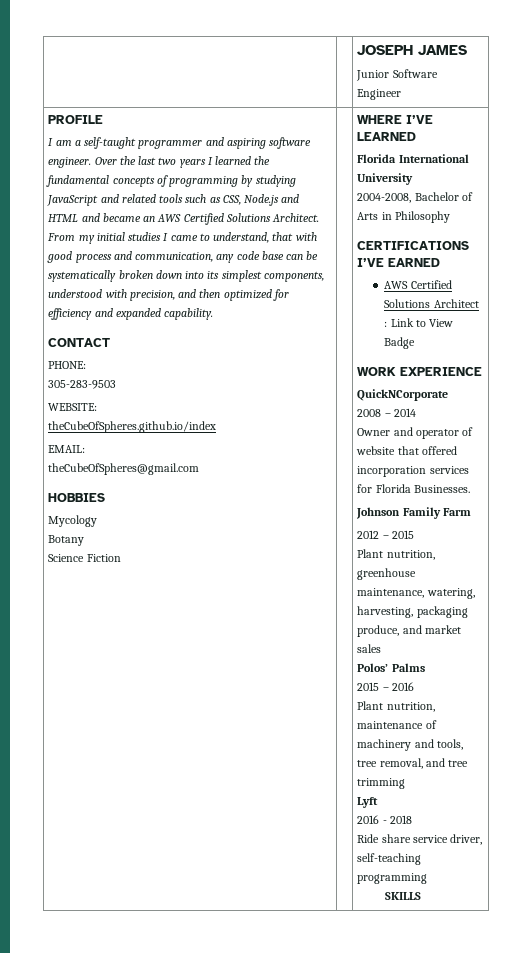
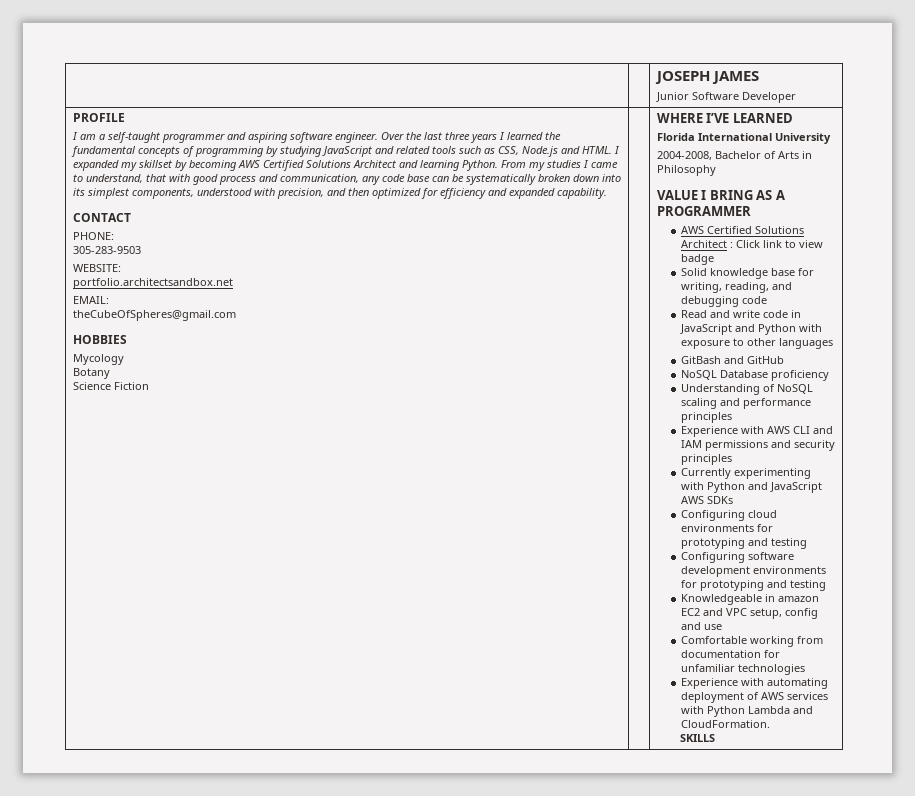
[357,89,402,100] Engineer -> [741,92,796,103] Developer
[158,157,177,165] two -> [444,132,470,140] three
[48,213,320,225] HTML and became an AWS Certified Solutions Architect. -> [581,146,620,154] [72,160,498,171] HTML. I expanded my skillset by becoming AWS Certified Solutions Architect and learning Python.
[96,232,125,241] initial -> (545, 166) none
[48,421,217,433] theCubeOfSpheres.github.io/index -> [72,278,233,289] portfolio.architectsandbox.net
[357,241,470,250] [357,258,441,267] CERTIFICATIONS I’VE EARNED -> [656,190,785,200] [656,206,751,216] VALUE I BRING AS A PROGRAMMER
[390,318,453,327] [384,337,416,349] [357,367,483,376] [357,389,449,401] [357,408,416,417] [357,427,474,439] [356,446,457,455] [357,466,469,477] [357,484,470,493] [356,507,471,519] [357,530,414,539] [357,549,435,560] [357,568,417,580] [357,588,475,599] [357,606,468,618] [357,625,461,637] [357,644,382,653] [357,663,425,672] [357,682,414,691] [357,701,435,712] [357,720,437,729] [357,739,463,751] [357,758,469,769] [357,778,406,789] [357,797,379,808] [357,815,412,824] [357,834,483,845] [357,853,422,865] [357,873,428,884] Link to View Badge // WORK EXPERIENCE // QuickNCorporate // 2008 – 2014 // Owner and operator of website that offered incorporation services for Florida Businesses. // Johnson Family Farm // 2012 – 2015 // Plant nutrition, greenhouse maintenance, watering, harvesting, packaging produce, and market sales // Polos’ Palms // 2015 – 2016 // Plant nutrition, maintenance of machinery and tools, tree removal, and tree trimming // Lyft // 2016 - 2018 // Ride share service driver, self-teaching programming -> [735,240,823,248] [680,254,714,265] [680,268,814,279] [680,282,792,293] [680,296,767,307] [680,310,801,318] [679,324,822,335] [680,338,833,349] [680,356,784,364] [680,370,829,381] [680,384,813,395] [680,398,811,409] [680,412,732,423] [680,426,833,437] [680,440,835,451] [680,454,732,465] [680,468,811,479] [680,482,822,493] [680,496,733,504] [680,510,777,521] [680,524,773,532] [680,538,807,549] [680,552,794,563] [680,566,826,577] [680,580,826,591] [680,594,819,605] [680,608,818,619] [680,622,722,630] [680,636,823,647] [680,650,780,658] [680,664,805,675] [680,678,828,689] [680,692,828,703] [680,706,813,717] [680,720,770,728] Click link to view badge // Solid knowledge base for writing, reading, and debugging code // Read and write code in JavaScript and Python with exposure to other languages // GitBash and GitHub // NoSQL Database proficiency // Understanding of NoSQL scaling and performance principles // Experience with AWS CLI and IAM permissions and security principles // Currently experimenting with Python and JavaScript AWS SDKs // Configuring cloud environments for prototyping and testing // Configuring software development environments for prototyping and testing // Knowledgeable in amazon EC2 and VPC setup, config and use // Comfortable working from documentation for unfamiliar technologies // Experience with automating deployment of AWS services with Python Lambda and CloudFormation.

